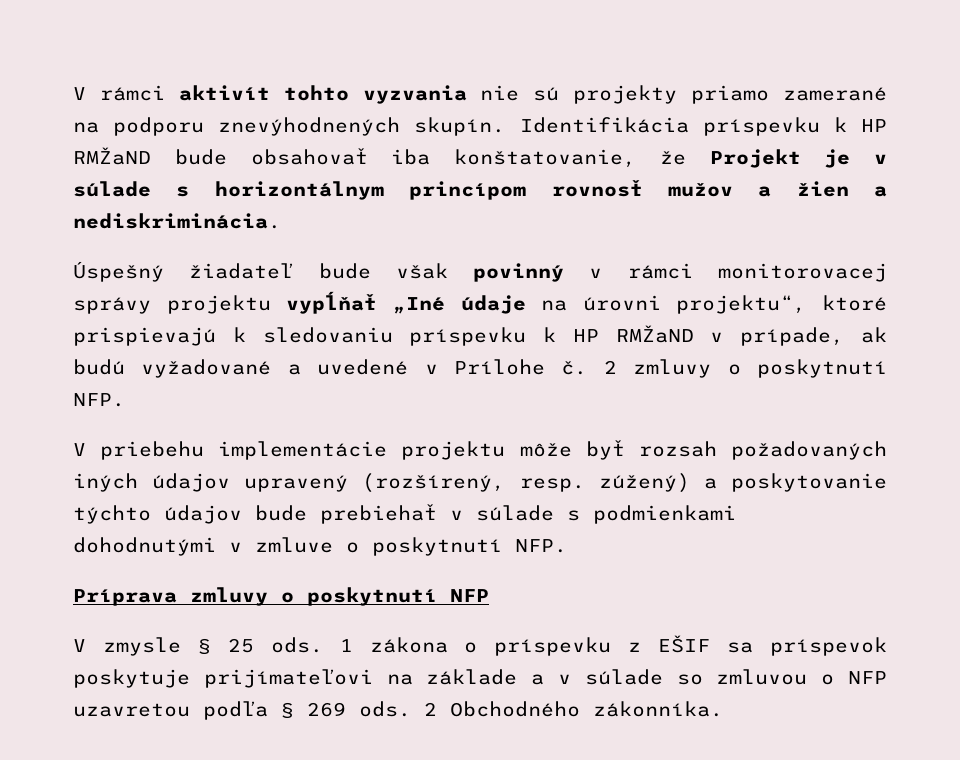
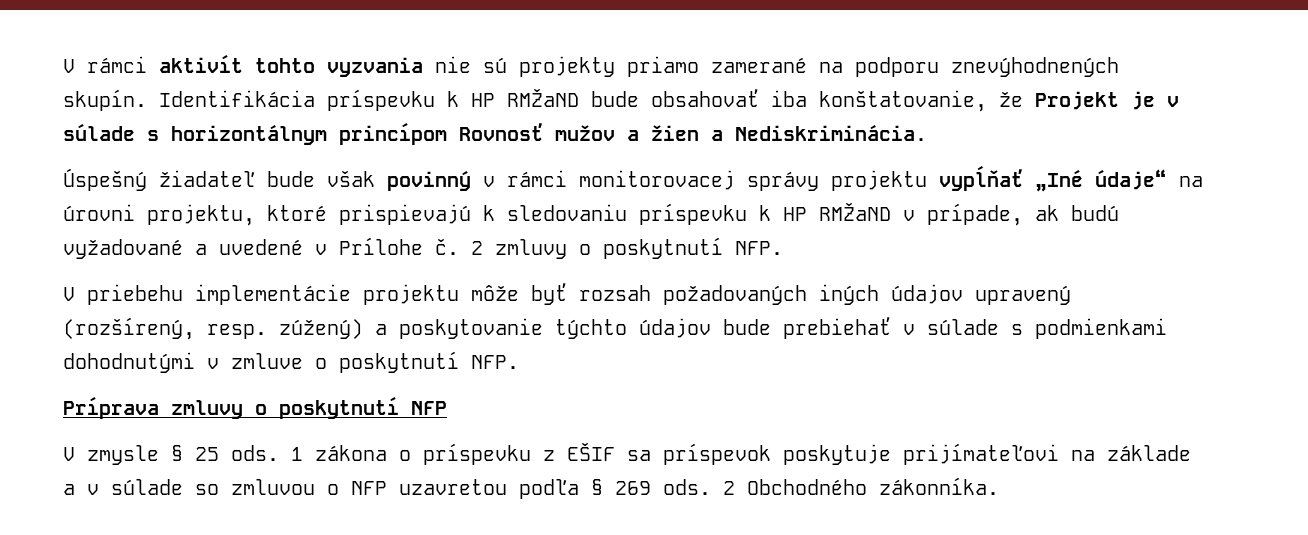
[551,180,643,197] rovnosť -> [459,123,543,141] Rovnosť
[73,213,281,229] nediskriminácia. -> [735,125,927,141] Nediskriminácia.
[460,295,526,314] údaje -> [1095,169,1167,190] údaje“
[676,295,807,314] projektu“, -> [147,204,255,226] projektu,

